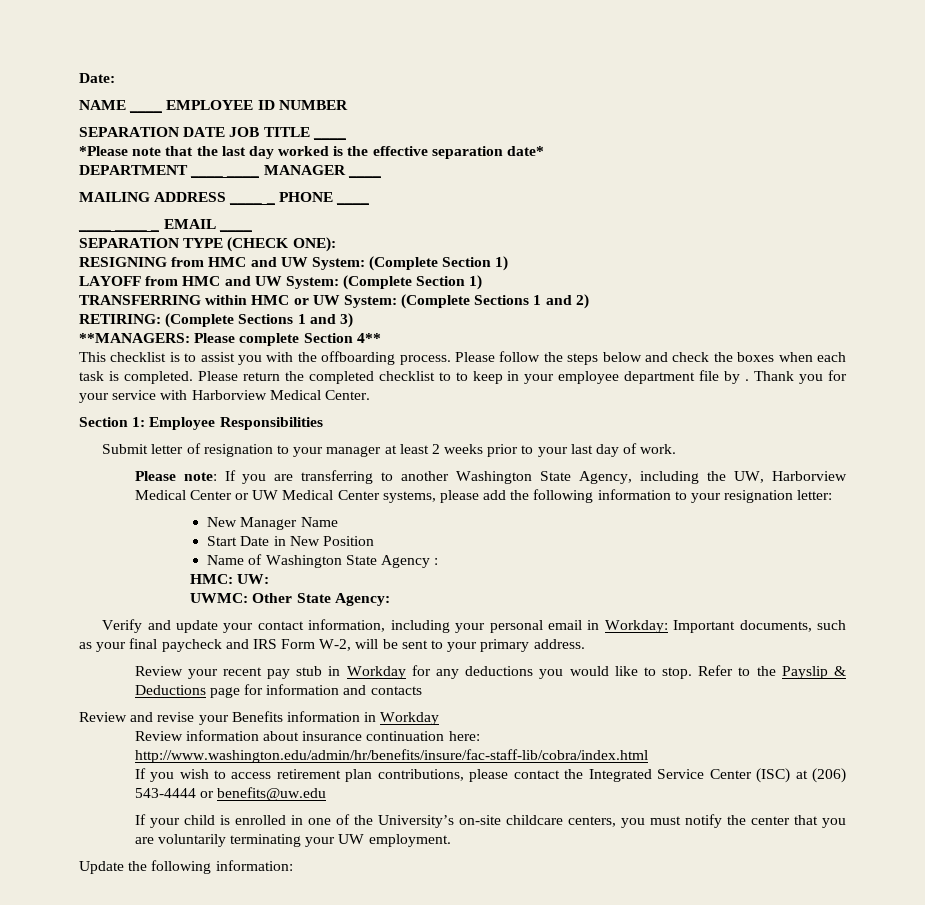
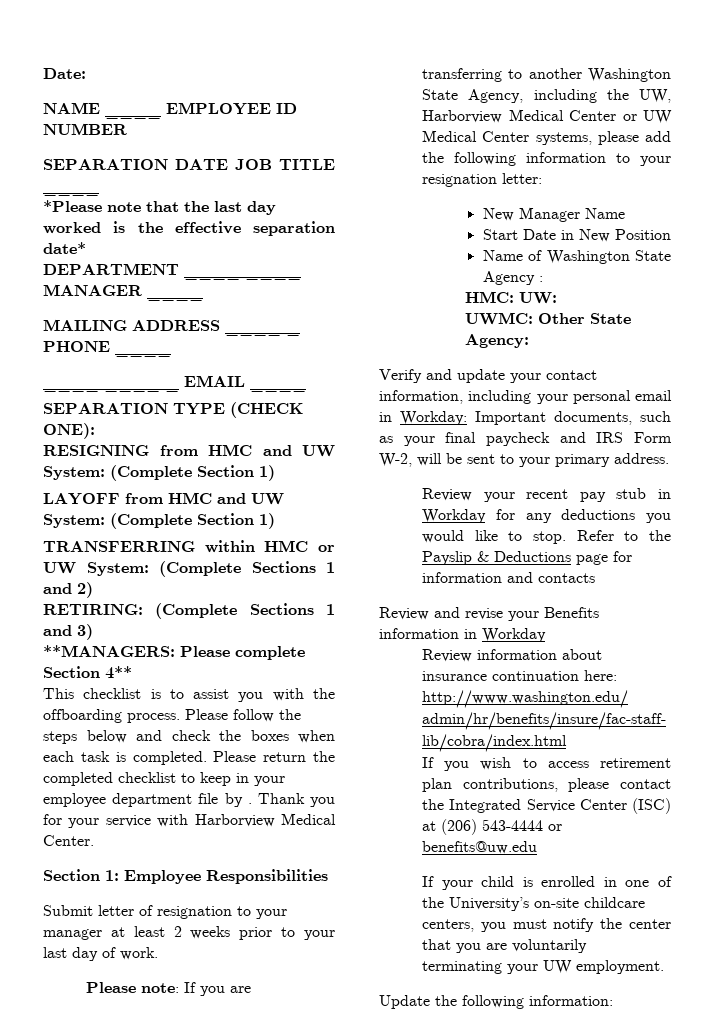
[455,372,468,381] to -> (195, 778) none

